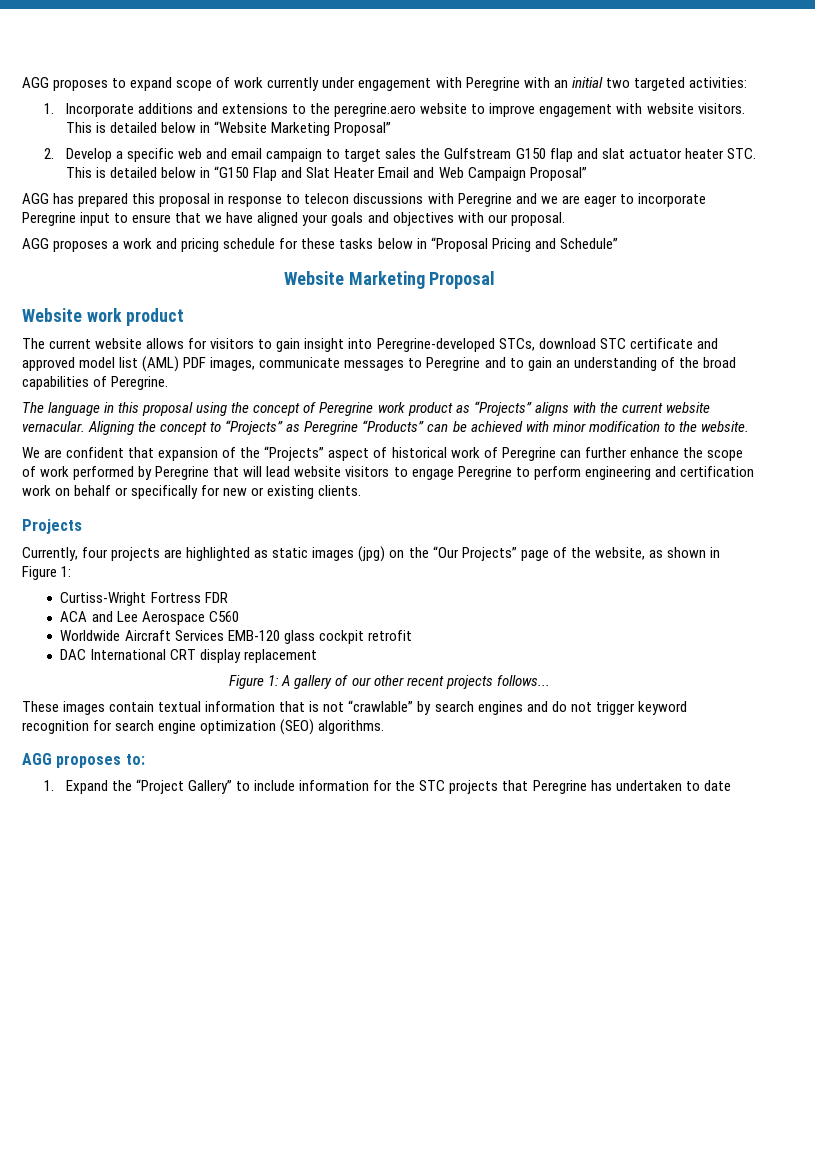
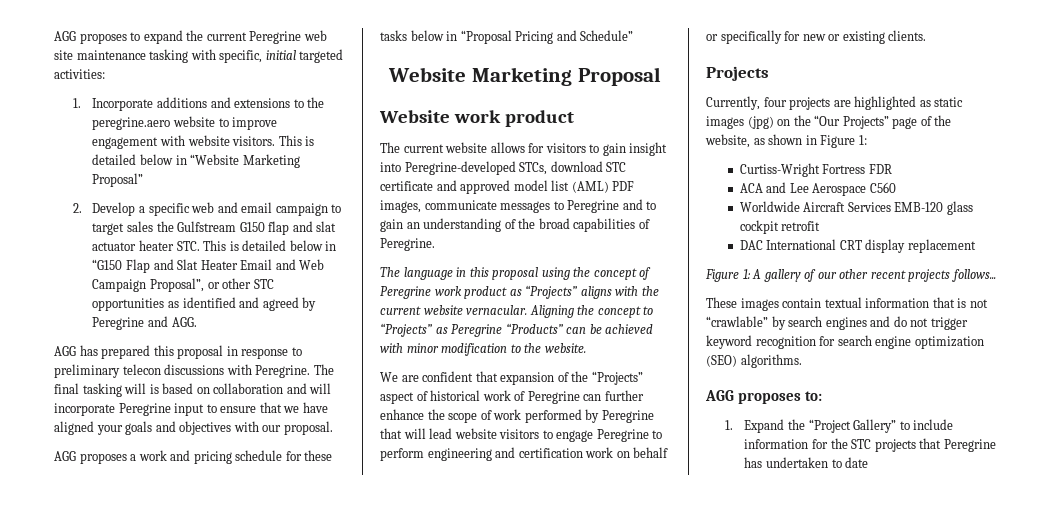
[176,77,630,91] scope of work currently under engagement with Peregrine with an initial two -> [186,30,327,44] [54,49,296,63] the current Peregrine web site maintenance tasking with specific, initial
[529,167,587,181] Proposal” -> [149,278,274,292] [92,297,317,311] [92,316,197,330] Proposal”, or other STC opportunities as identified and agreed by Peregrine and AGG.
(301, 199) none -> [54,364,120,378] preliminary
[457,193,634,207] Peregrine and we are eager to -> [255,364,334,378] [54,383,332,397] Peregrine. The final tasking will is based on collaboration and will

